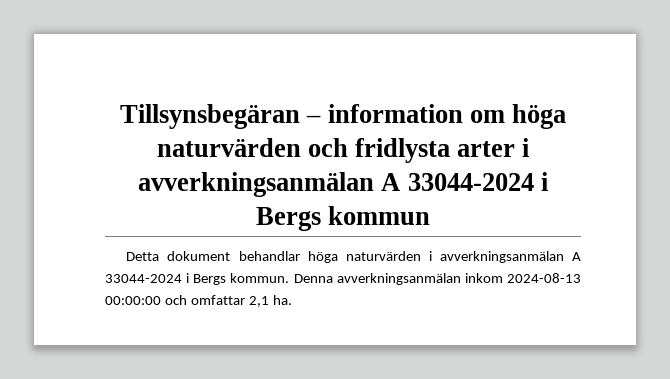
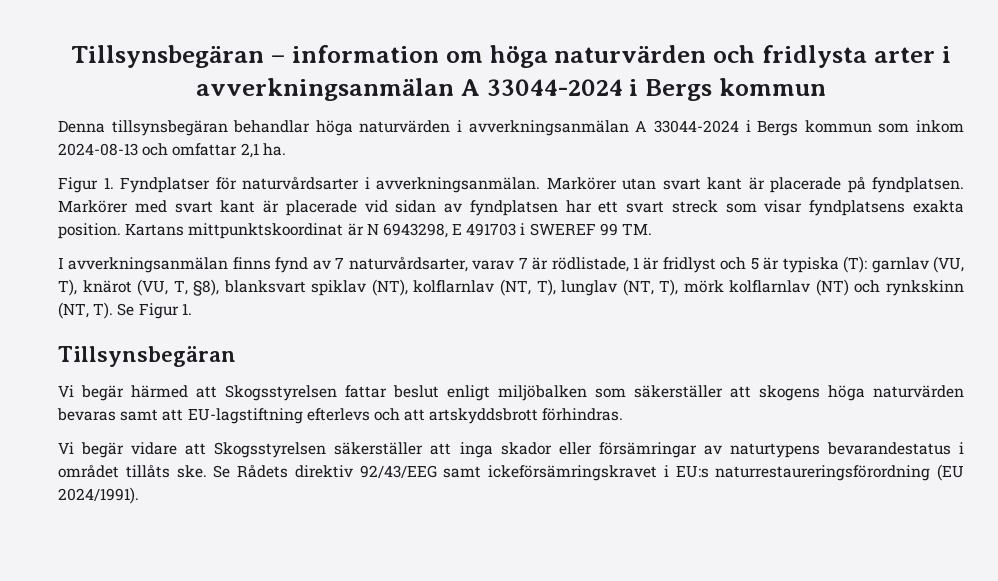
[126,251,231,261] Detta dokument -> [58,120,228,136] Denna tillsynsbegäran
[230,273,461,285] kommun. Denna avverkningsanmälan -> [804,120,910,133] kommun som
[105,296,161,305] 00:00:00 -> (138, 149) none
(292, 300) none -> [58,176,964,193] [58,200,964,216] [58,223,653,239] [58,256,965,273] [58,279,964,296] [58,302,192,319] [58,346,236,367] [58,385,964,401] [57,408,624,424] [58,442,964,458] [58,464,964,481] [58,487,139,504] // Figur 1. Fyndplatser för naturvårdsarter i avverkningsanmälan. Markörer utan svart kant är placerade på fyndplatsen. Markörer med svart kant är placerade vid sidan av fyndplatsen har ett svart streck som visar fyndplatsens exakta position. Kartans mittpunktskoordinat är N 6943298, E 491703 i SWEREF 99 TM. // I avverkningsanmälan finns fynd av 7 naturvårdsarter, varav 7 är rödlistade, 1 är fridlyst och 5 är typiska (T): garnlav (VU, T), knärot (VU, T, §8), blanksvart spiklav (NT), kolflarnlav (NT, T), lunglav (NT, T), mörk kolflarnlav (NT) och rynkskinn (NT, T). Se Figur 1. // Tillsynsbegäran // Vi begär härmed att Skogsstyrelsen fattar beslut enligt miljöbalken som säkerställer att skogens höga naturvärden bevaras samt att EU-lagstiftning efterlevs och att artskyddsbrott förhindras. // Vi begär vidare att Skogsstyrelsen säkerställer att inga skador eller försämringar av naturtypens bevarandestatus i området tillåts ske. Se Rådets direktiv 92/43/EEG samt ickeförsämringskravet i EU:s naturrestaureringsförordning (EU 2024/1991).

